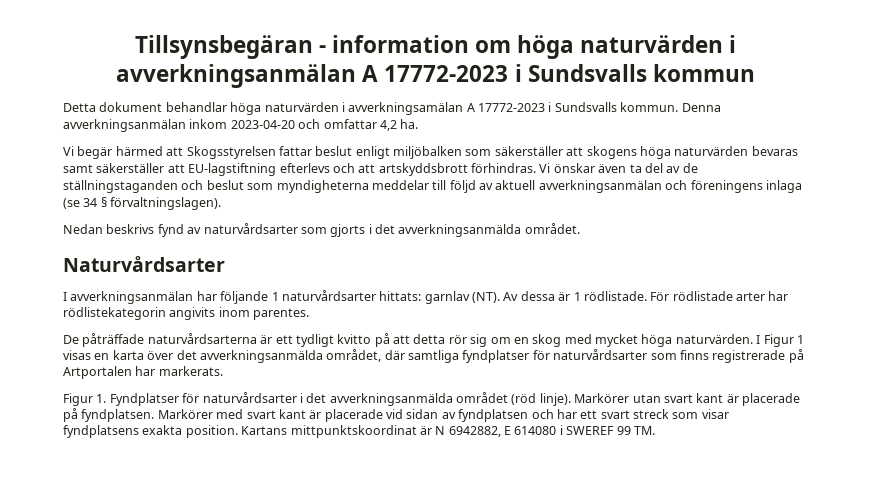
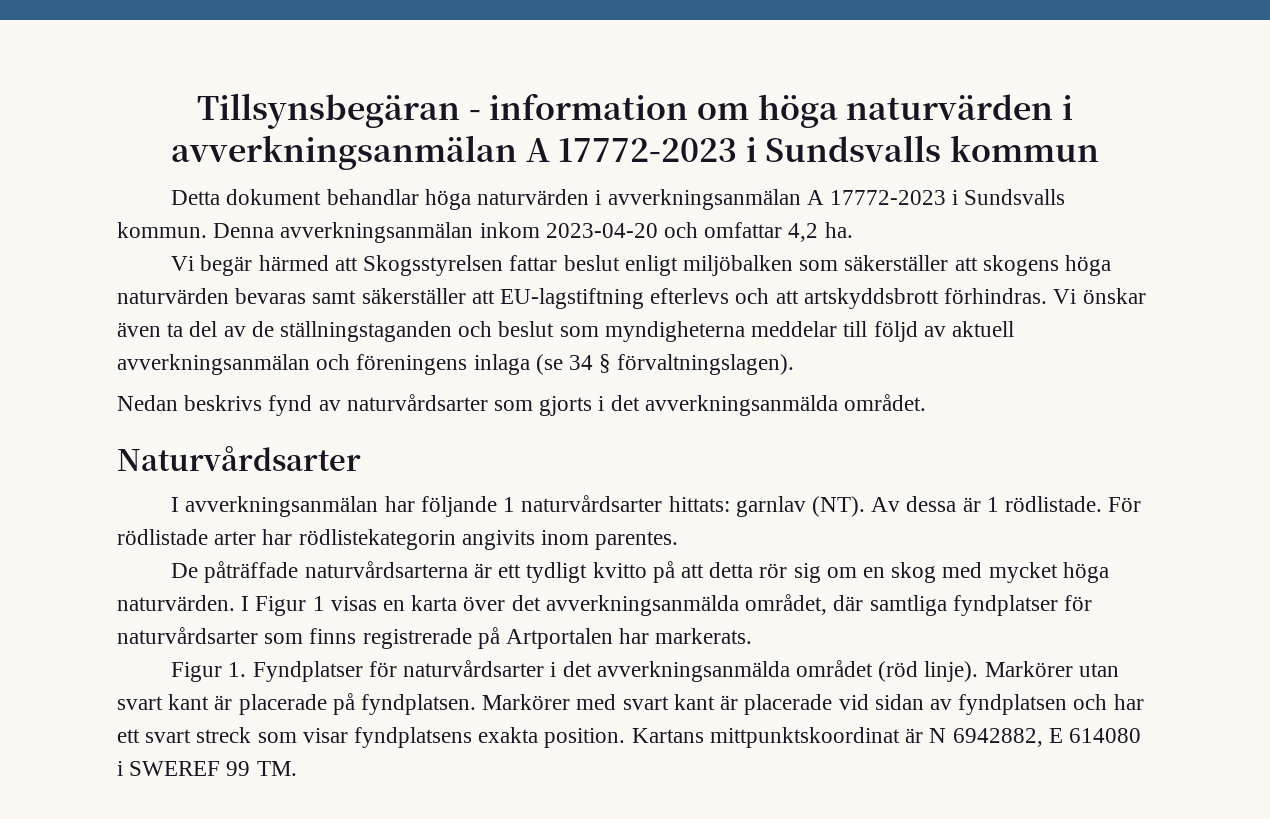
[348,102,464,115] avverkningsamälan -> [607,189,801,210] avverkningsanmälan

